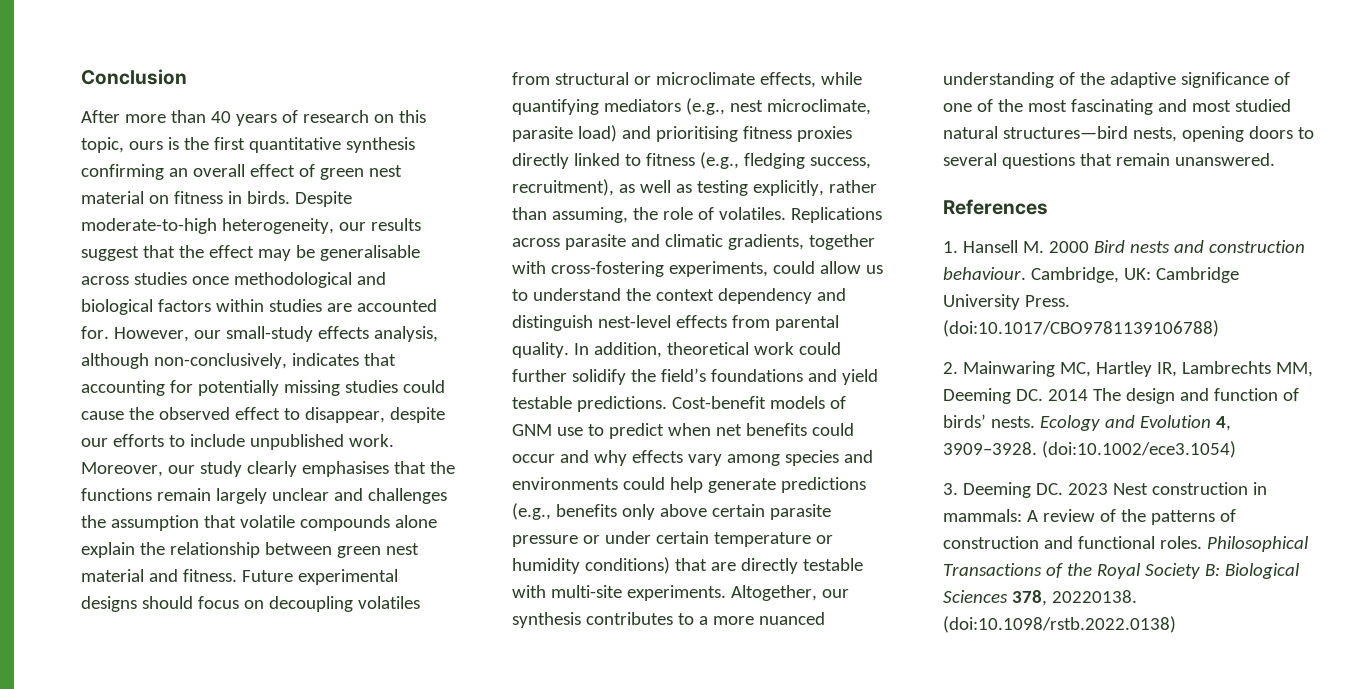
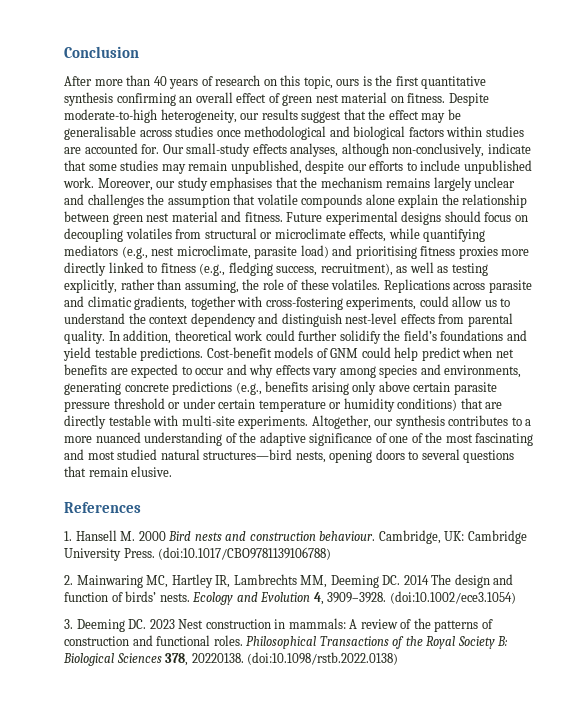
[173,191,290,204] fitness in birds. -> [407,93,446,103] fitness.
[113,327,221,342] However, our -> [162,144,184,154] Our
[373,326,438,342] analysis, -> [290,143,339,157] analyses,
[291,353,396,366] [81,380,445,396] [81,407,385,423] indicates that accounting for potentially missing studies could cause the observed effect to disappear, -> [487,143,531,154] [64,160,302,174] indicate that some studies may remain unpublished,
[246,461,297,477] clearly -> (208, 184) none
[81,488,211,501] functions remain -> [320,177,431,188] mechanism remains
(852, 134) none -> [501,249,530,256] more
(714, 213) none -> [300,279,329,290] these
[556,424,604,436] use to -> [361,347,419,361] could help
[811,423,854,436] could -> [110,364,192,378] are expected to
[512,477,776,493] environments could help generate -> [444,365,522,378] [64,382,169,395] environments, generating concrete
(617, 510) none -> [311,382,349,395] arising
(578, 541) none -> [113,398,165,409] threshold
[1174,153,1275,166] unanswered. -> [131,466,173,477] elusive.

